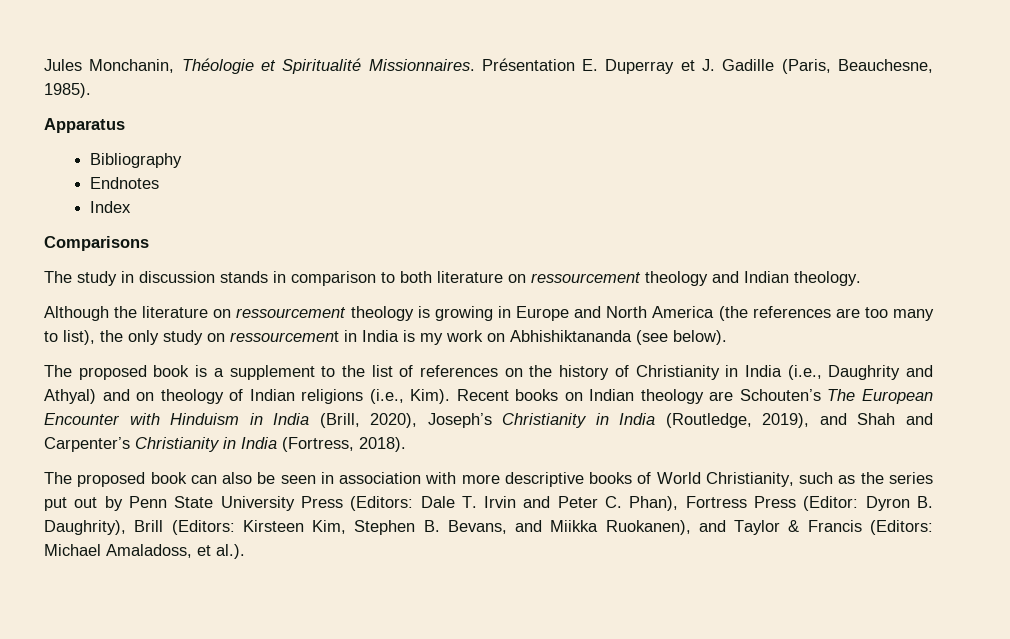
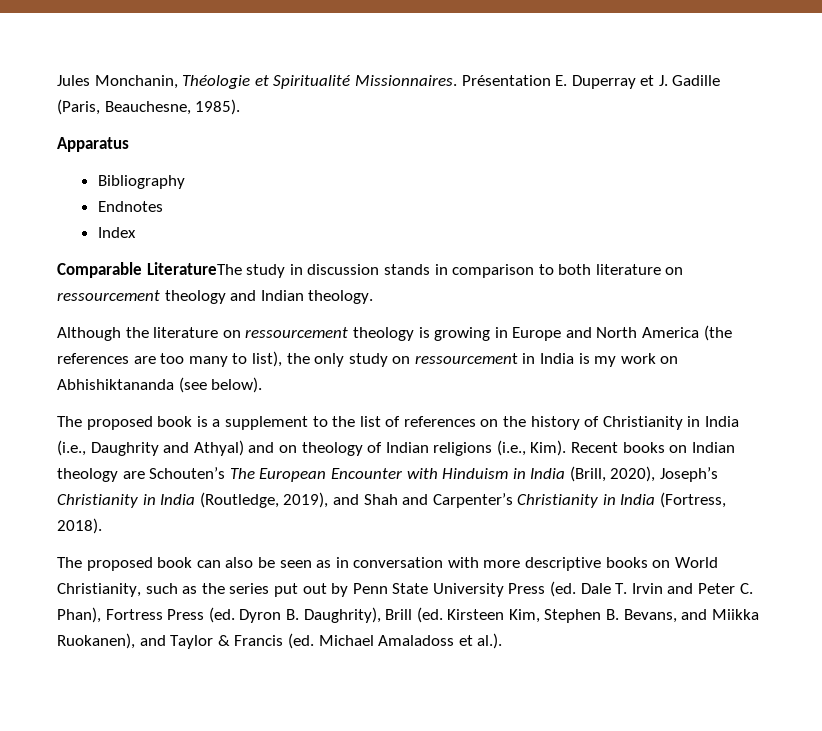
[44,236,149,251] [44,271,72,283] Comparisons // The -> [57,262,242,278] Comparable LiteratureThe
[320,472,422,484] in association -> [316,557,444,568] as in conversation
[637,472,652,484] of -> [652,560,671,568] on
[350,496,414,511] (Editors: -> [550,581,577,597] (ed.
[803,496,859,511] (Editor: -> [208,607,235,623] (ed.
[171,520,235,535] (Editors: -> [416,607,443,623] (ed.
[869,520,933,535] [44,544,192,558] (Editors: Michael Amaladoss, -> [287,633,455,649] (ed. Michael Amaladoss

